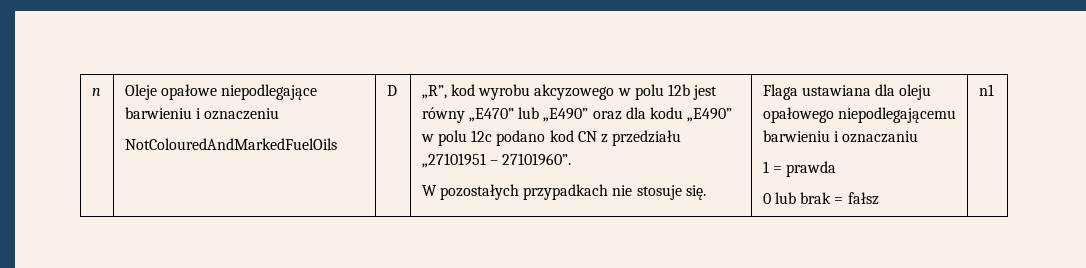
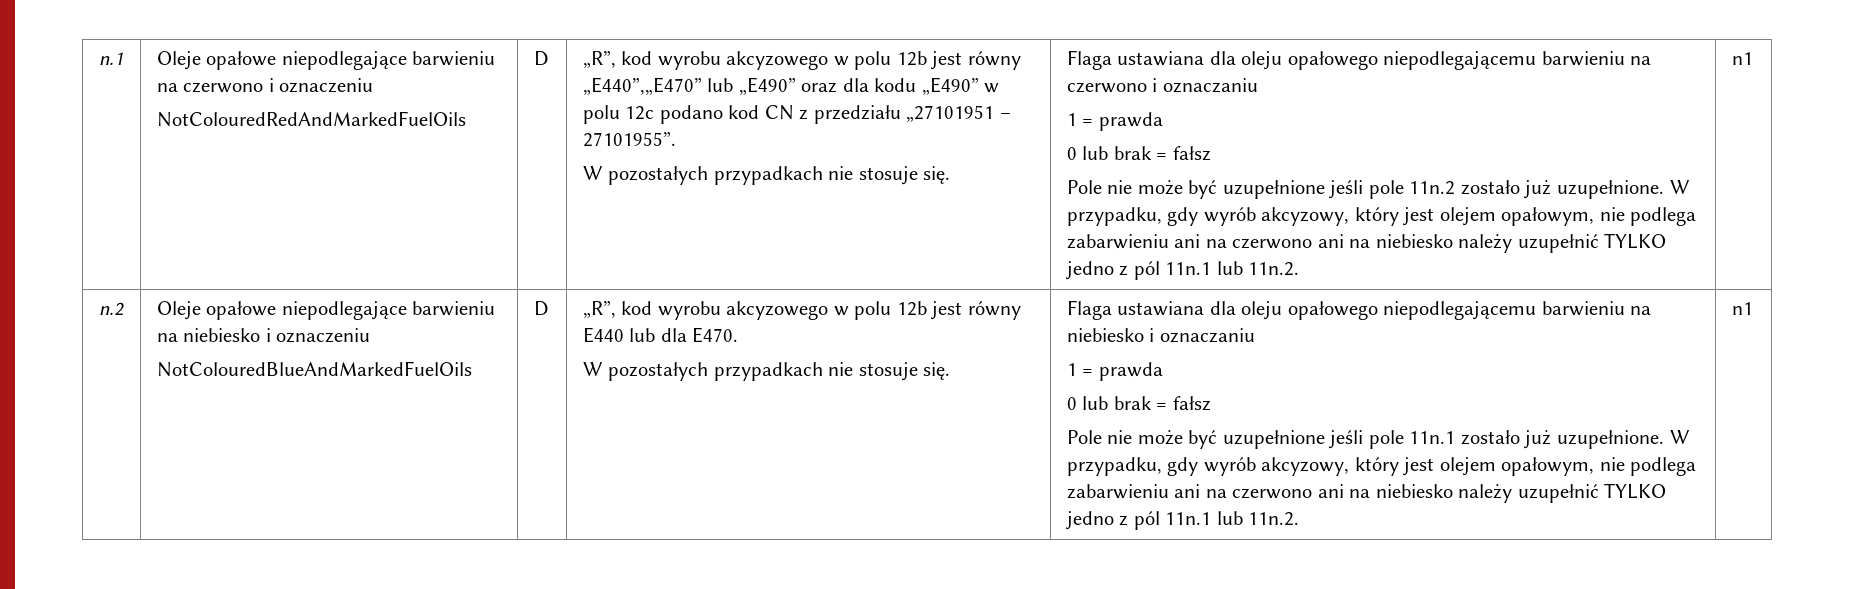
[91,88,101,96] [124,84,318,100] [124,107,280,120] [124,138,337,150] n | Oleje opałowe niepodlegające barwieniu i oznaczeniu // NotColouredAndMarkedFuelOils -> [98,52,123,65] [156,51,496,70] [156,78,374,93] [156,111,466,127] n.1 | Oleje opałowe niepodlegające barwieniu na czerwono i oznaczeniu // NotColouredRedAndMarkedFuelOils
[468,108,514,122] „E470” -> [582,77,702,95] „E440”,„E470”
[502,153,572,166] 27101960”. -> [582,131,676,147] 27101955”.
(830, 136) none -> [1630,56,1652,65] [1066,82,1147,93] na czerwono
(879, 198) none -> [1066,180,1690,199] [1066,207,1697,226] [1066,233,1667,253] [1065,261,1300,280] [1731,52,1753,65] [98,302,124,316] [156,301,496,320] [156,328,371,343] [156,361,472,377] [533,301,549,316] [582,300,1021,320] [582,327,739,343] [582,362,951,381] [1066,300,1652,320] [1066,328,1255,343] [1066,362,1163,381] [1066,396,1211,411] [1066,430,1690,449] [1066,457,1697,476] [1066,483,1667,503] [1065,511,1300,530] // Pole nie może być uzupełnione jeśli pole 11n.2 zostało już uzupełnione. W przypadku, gdy wyrób akcyzowy, który jest olejem opałowym, nie podlega zabarwieniu ani na czerwono ani na niebiesko należy uzupełnić TYLKO jedno z pól 11n.1 lub 11n.2. | n1 // n.2 | Oleje opałowe niepodlegające barwieniu na niebiesko i oznaczeniu // NotColouredBlueAndMarkedFuelOils | D | „R”, kod wyrobu akcyzowego w polu 12b jest równy E440 lub dla E470. // W pozostałych przypadkach nie stosuje się. | Flaga ustawiana dla oleju opałowego niepodlegającemu barwieniu na niebiesko i oznaczaniu // 1 = prawda // 0 lub brak = fałsz // Pole nie może być uzupełnione jeśli pole 11n.1 zostało już uzupełnione. W przypadku, gdy wyrób akcyzowy, który jest olejem opałowym, nie podlega zabarwieniu ani na czerwono ani na niebiesko należy uzupełnić TYLKO jedno z pól 11n.1 lub 11n.2.

